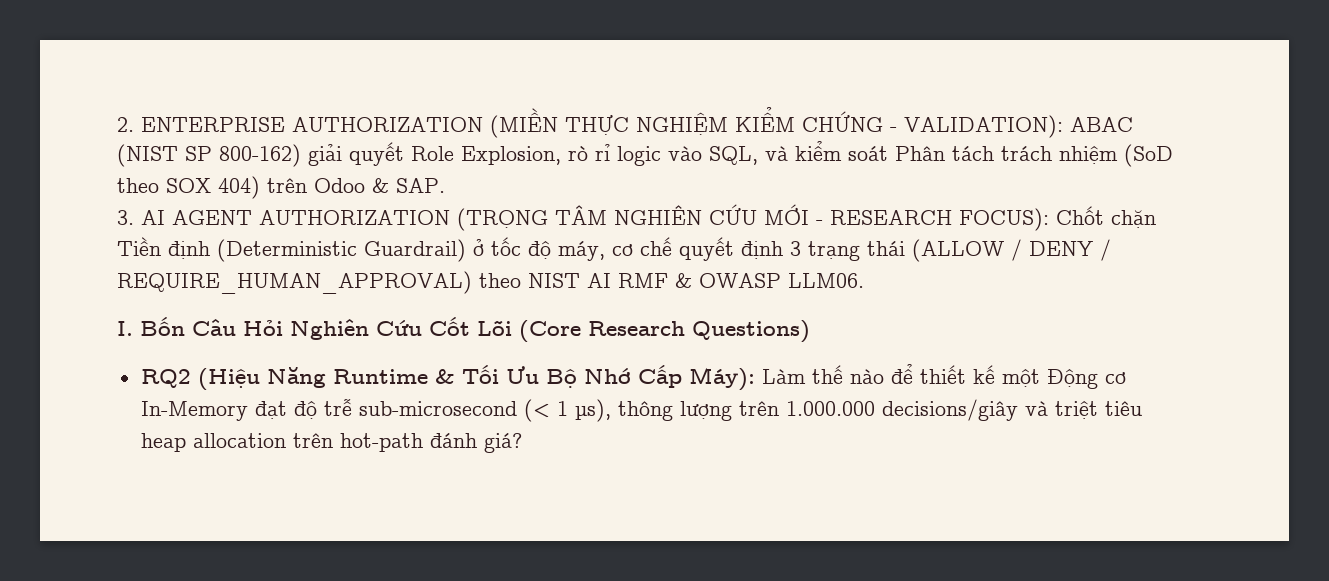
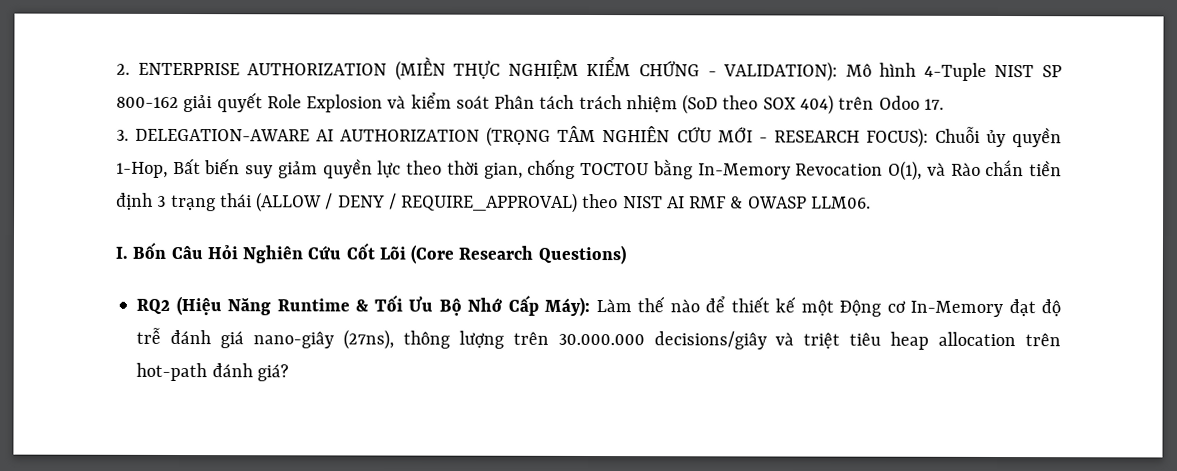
[1070,117,1133,132] [117,142,758,167] ABAC (NIST SP 800-162) giải quyết Role Explosion, rò rỉ logic vào SQL, -> [845,62,1062,81] [116,92,384,113] Mô hình 4-Tuple NIST SP 800-162 giải quyết Role Explosion
[372,178,445,193] & SAP. -> [923,98,944,110] 17.
[141,210,252,225] AI AGENT -> [135,128,335,142] DELEGATION-AWARE AI
[1056,206,1156,228] [117,237,734,262] Chốt chặn Tiền định (Deterministic Guardrail) ở tốc độ máy, cơ chế quyết -> [934,126,1062,148] [116,157,1062,181] Chuỗi ủy quyền 1-Hop, Bất biến suy giảm quyền lực theo thời gian, chống TOCTOU bằng In-Memory Revocation O(1), và Rào chắn tiền
[117,271,472,294] REQUIRE_HUMAN_APPROVAL) -> [401,192,579,213] REQUIRE_APPROVAL)
[358,399,611,422] sub-microsecond (< 1 µs), -> [170,329,395,350] đánh giá nano-giây (27ns),
[785,401,875,416] 1.000.000 -> [557,333,645,346] 30.000.000

